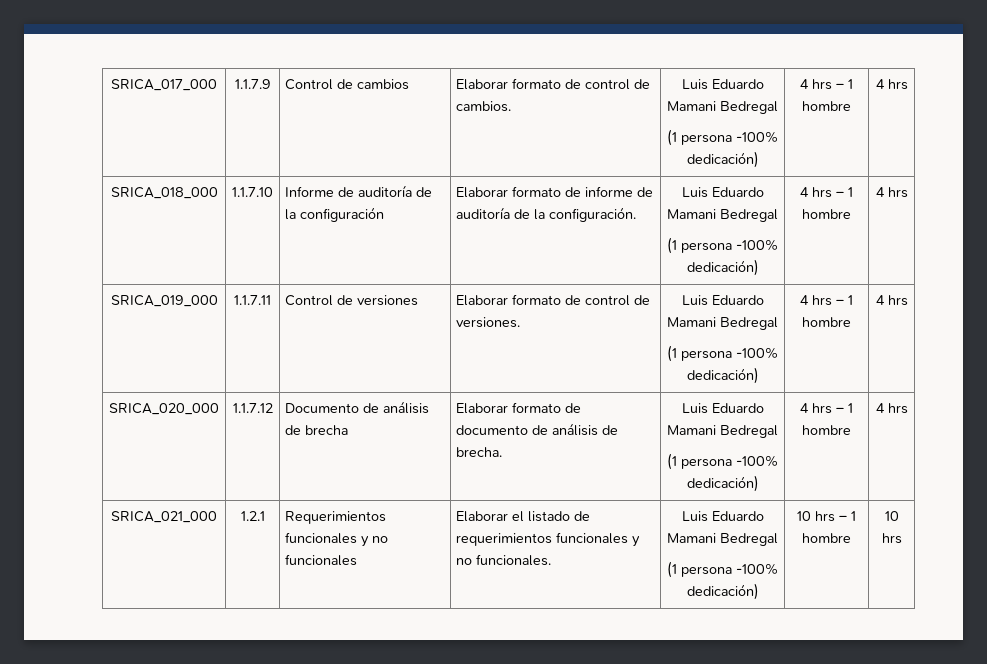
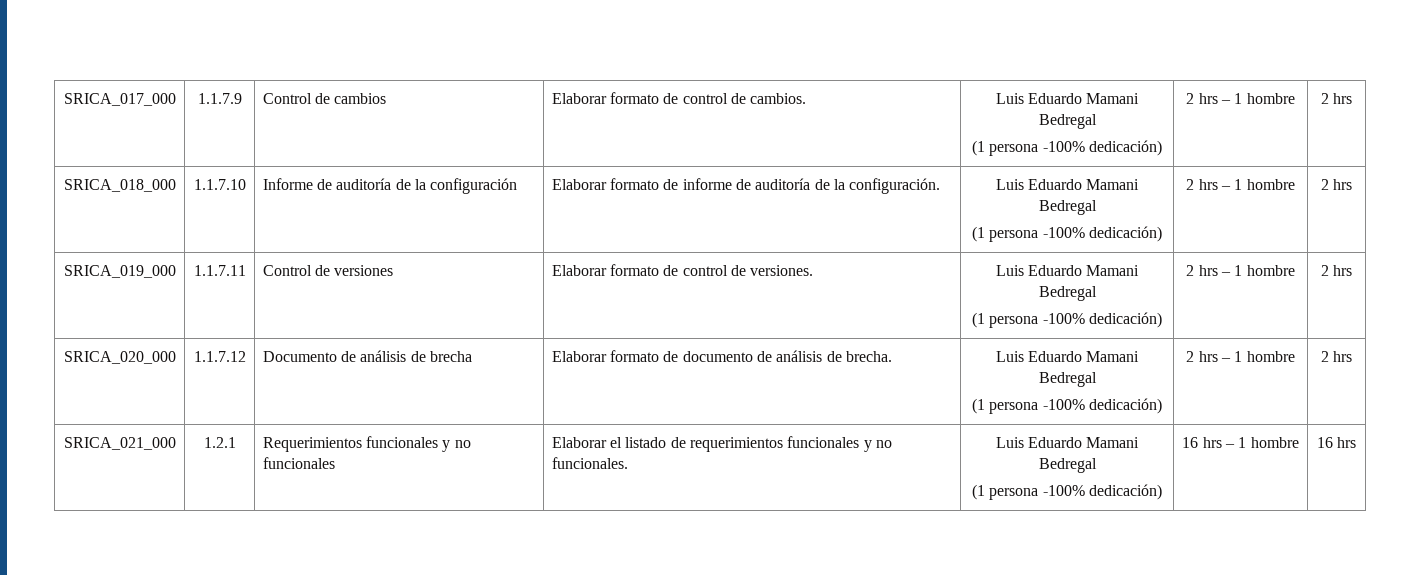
[800,79,853,90] [802,101,851,111] [875,79,885,89] 4 hrs – 1 hombre | 4 -> [1186,93,1295,104] [1320,93,1329,104] 2 hrs – 1 hombre | 2
[800,187,853,198] [802,209,851,219] [875,187,885,197] 4 hrs – 1 hombre | 4 -> [1186,179,1295,190] [1320,179,1329,190] 2 hrs – 1 hombre | 2
[800,295,853,306] [802,317,851,327] [875,295,885,305] 4 hrs – 1 hombre | 4 -> [1186,265,1295,276] [1320,265,1329,276] 2 hrs – 1 hombre | 2
[800,403,853,414] [802,425,851,435] [875,403,885,413] 4 hrs – 1 hombre | 4 -> [1186,351,1295,362] [1320,351,1329,362] 2 hrs – 1 hombre | 2
[797,511,856,522] [802,533,851,543] [884,511,899,521] 10 hrs – 1 hombre | 10 -> [1182,437,1299,448] [1316,437,1333,448] 16 hrs – 1 hombre | 16

